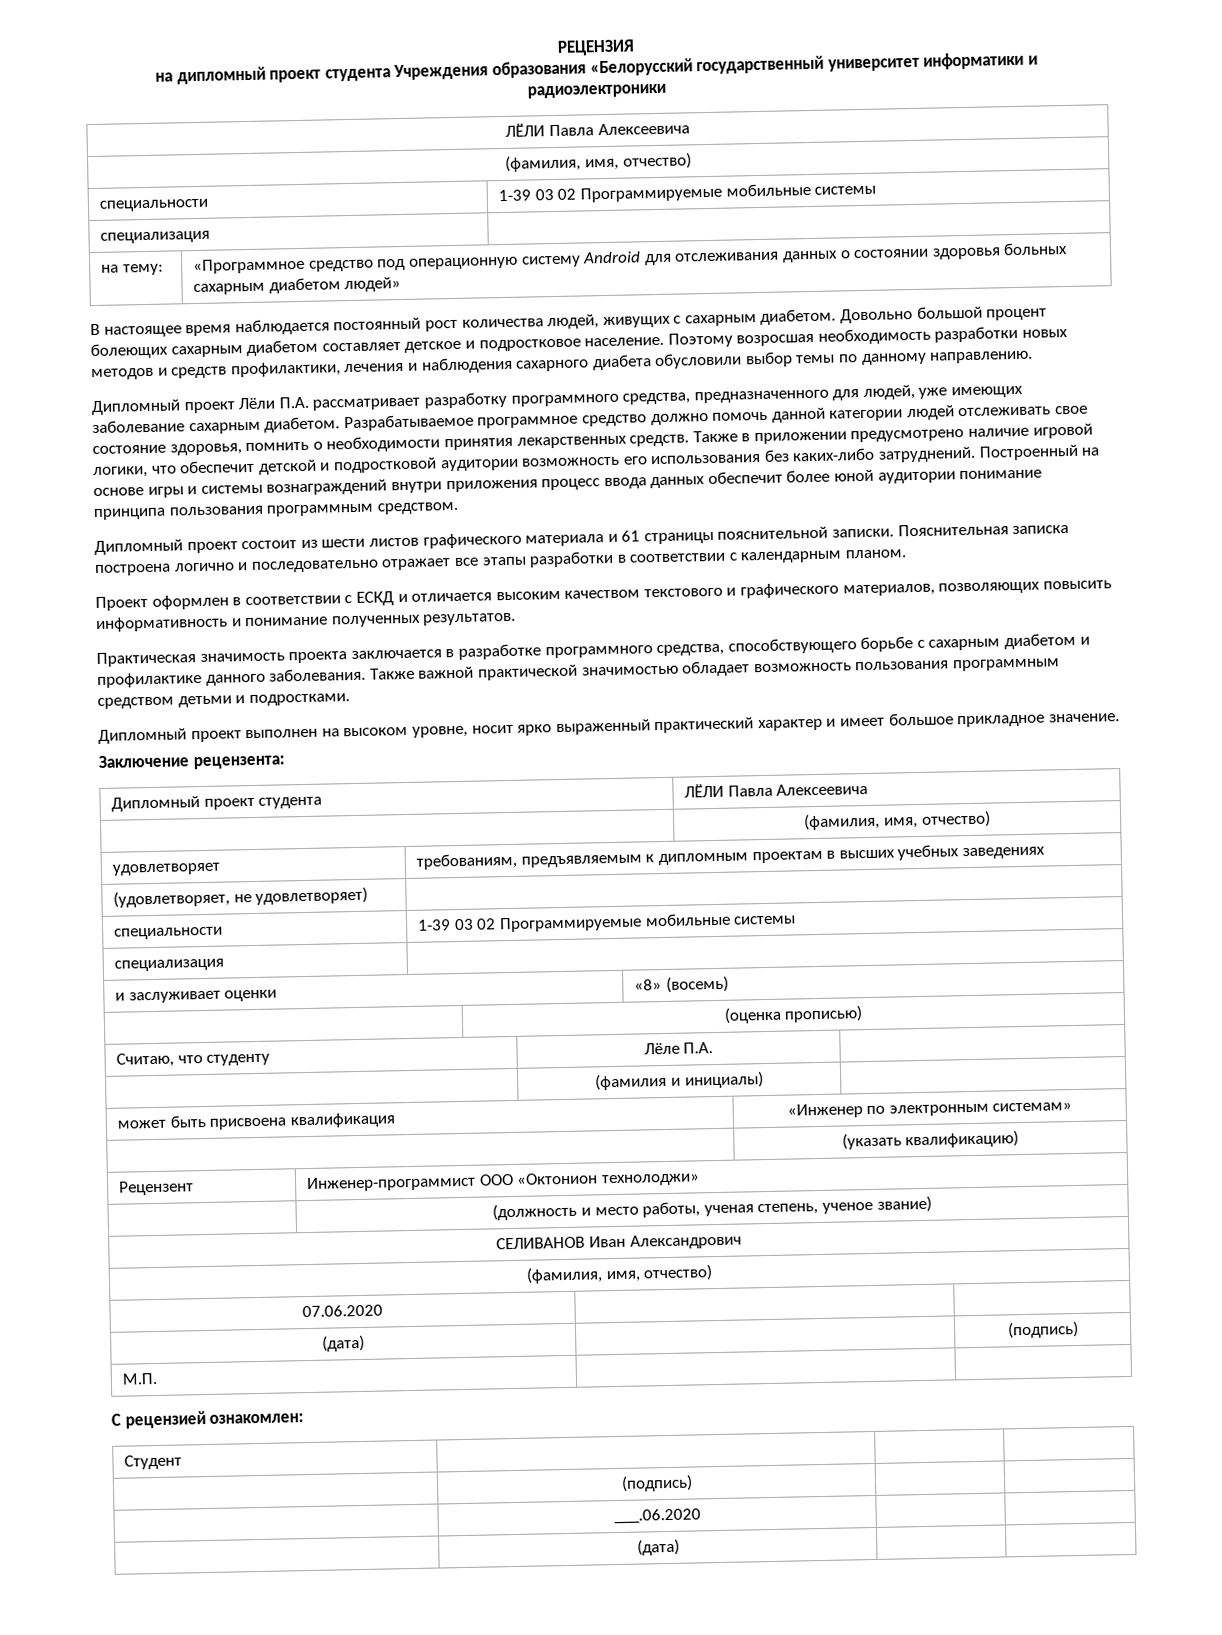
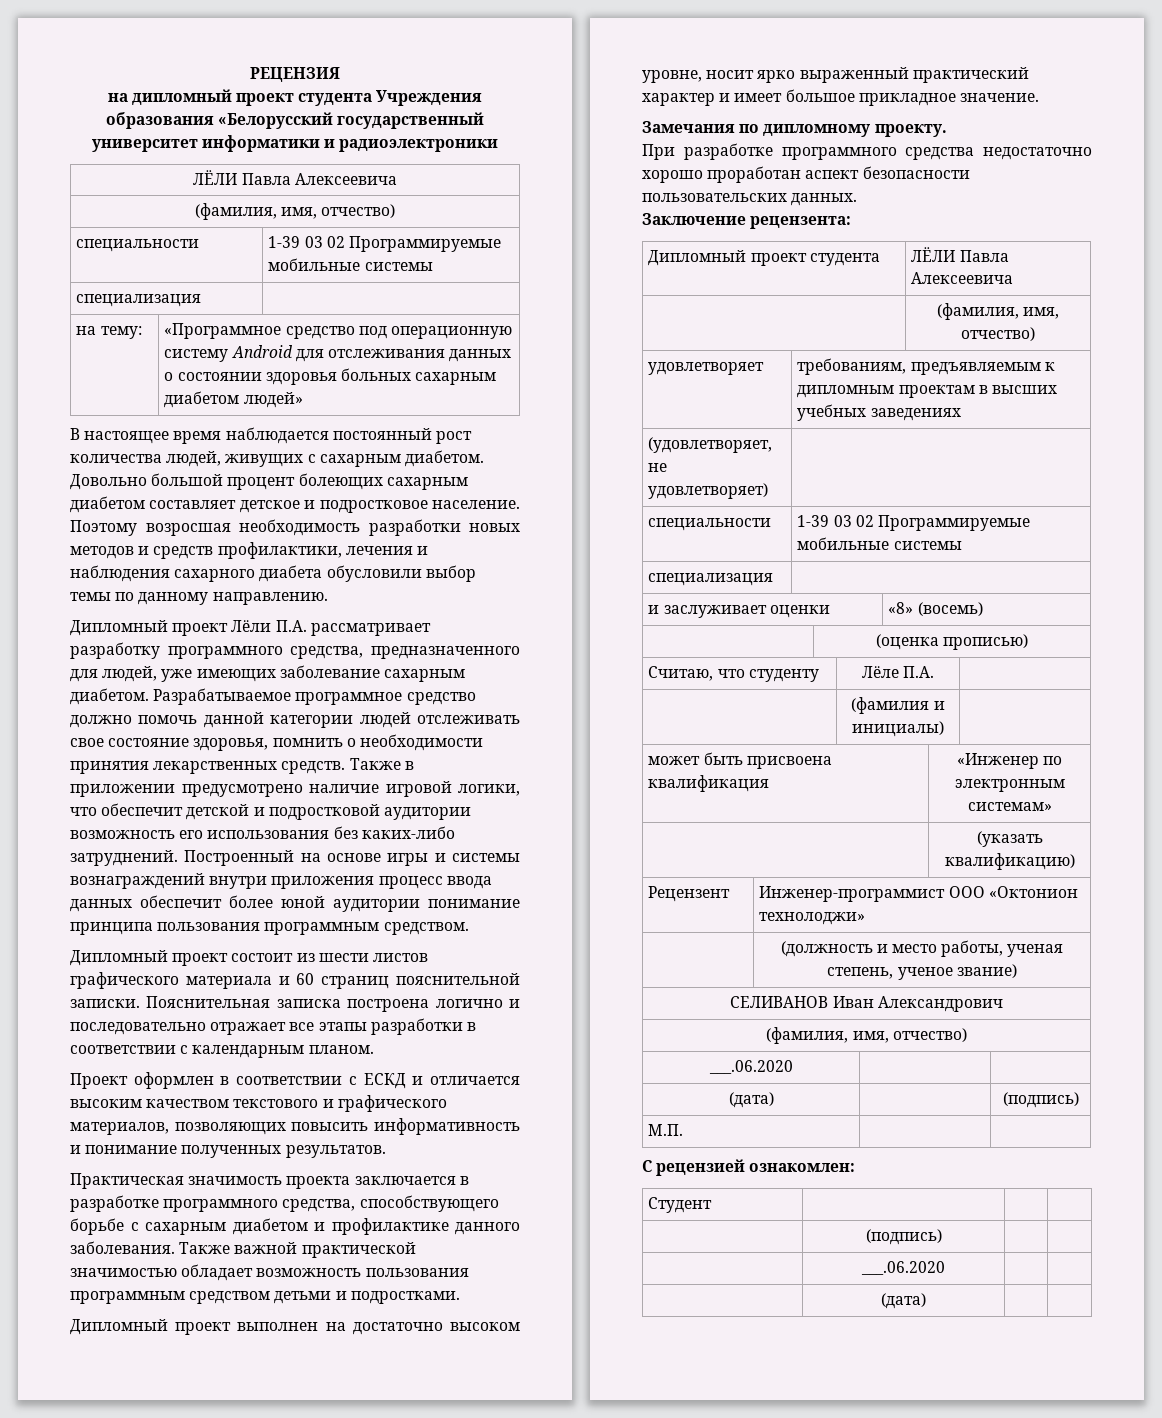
[621,530,714,545] 61 страницы -> [296,973,390,989] 60 страниц
(340, 732) none -> [352,1322,443,1335] достаточно
(1120, 718) none -> [642,121,947,137] [642,143,1092,160] [642,166,970,183] [642,193,858,206] // Замечания по дипломному проекту. // При разработке программного средства недостаточно хорошо проработан аспект безопасности пользовательских данных.
[302,1304,383,1318] 07.06.2020 -> [708,1060,793,1074] ___.06.2020

